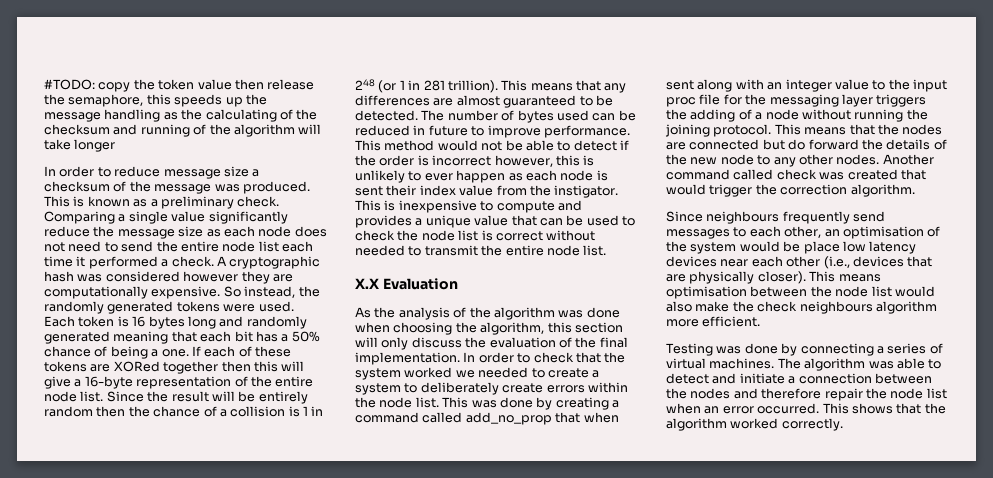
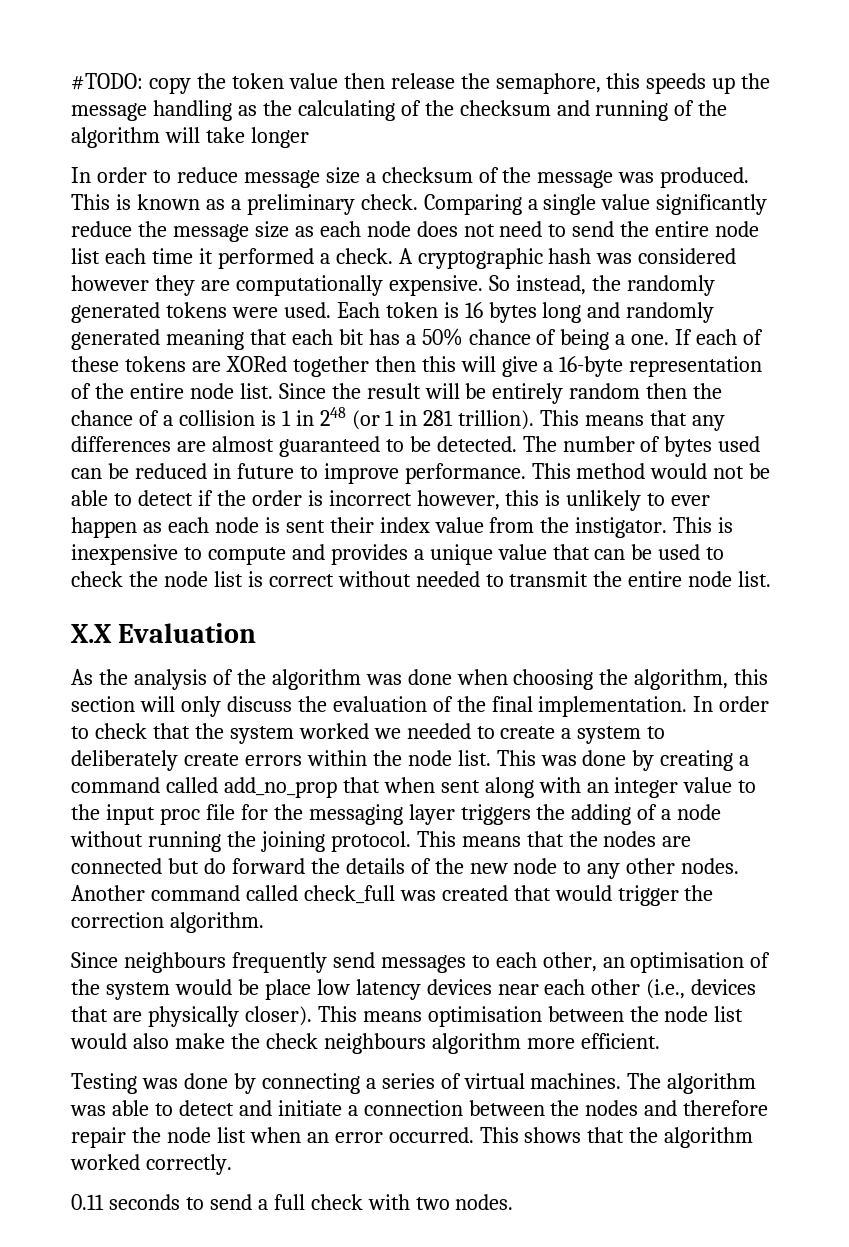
[776,169,817,180] check -> [303,885,395,904] check_full
(843, 424) none -> [71,1194,514,1210] // 0.11 seconds to send a full check with two nodes.

